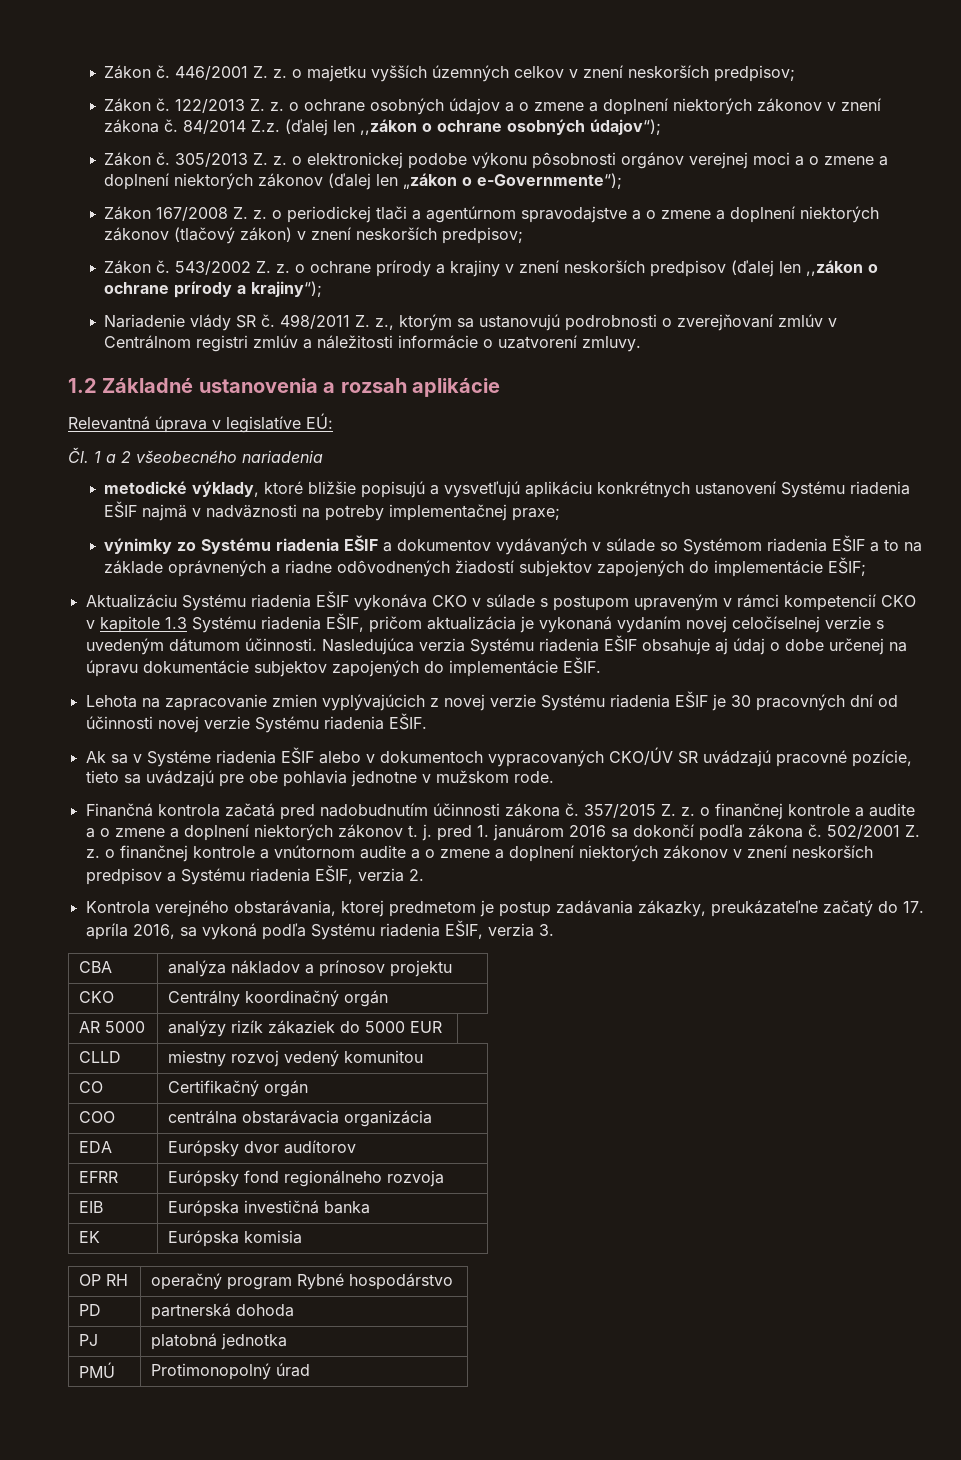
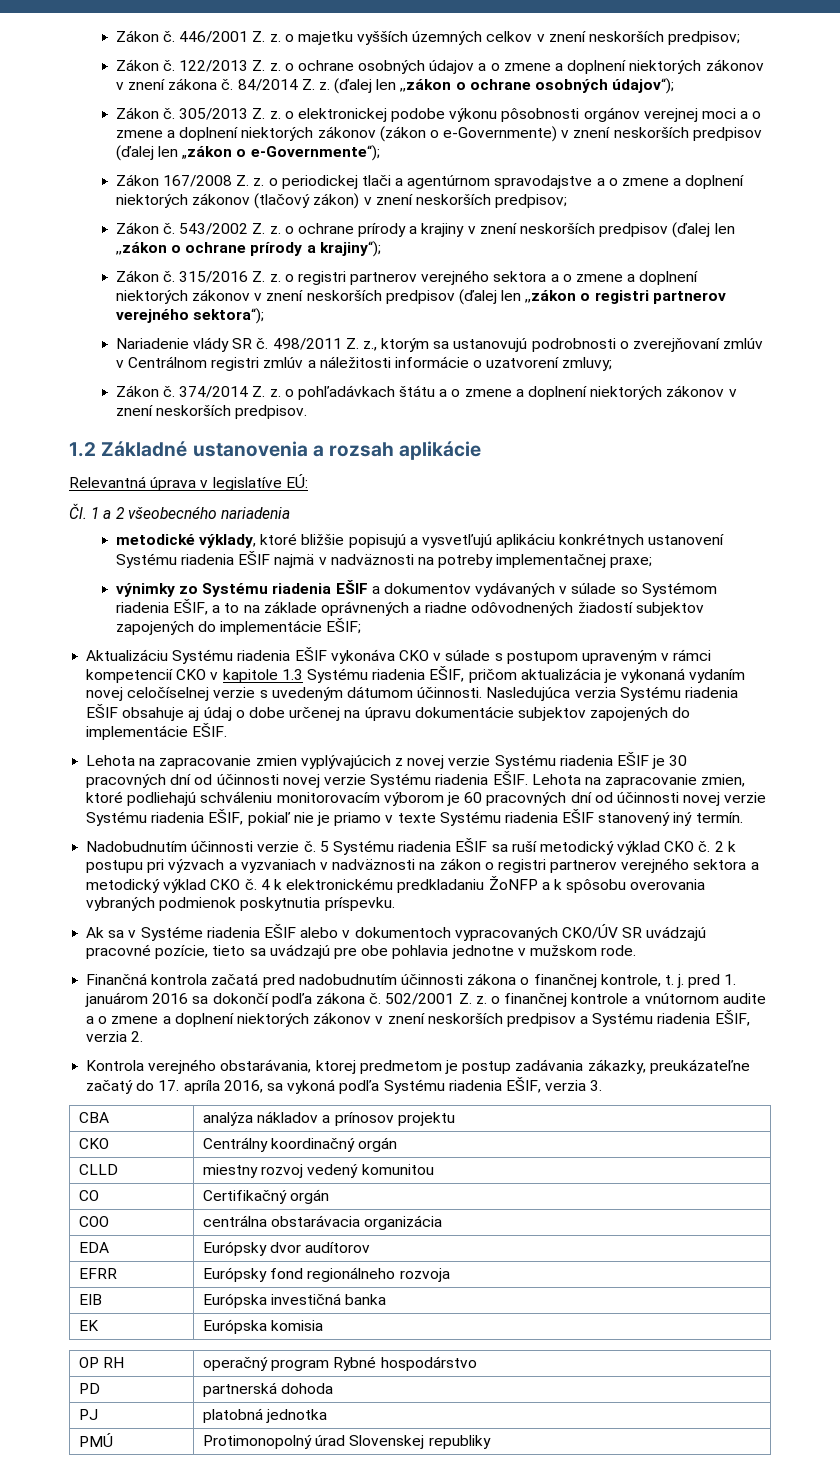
[251,120,281,132] Z.z. -> [301,79,330,90] Z. z.
(324, 180) none -> [379,126,762,142] (zákon o e-Governmente) v znení neskorších predpisov
(323, 289) none -> [115,270,699,285] [115,289,726,305] [115,308,264,324] // Zákon č. 315/2016 Z. z. o registri partnerov verejného sektora a o zmene a doplnení niektorých zákonov v znení neskorších predpisov (ďalej len ,,zákon o registri partnerov verejného sektora“);
[582,336,642,352] zmluvy. -> [562,357,613,371] [115,385,737,400] [115,405,308,419] zmluvy; // Zákon č. 374/2014 Z. z. o pohľadávkach štátu a o zmene a doplnení niektorých zákonov v znení neskorších predpisov.
[832,535,866,552] EŠIF -> [172,599,208,615] EŠIF,
(427, 721) none -> [531,774,746,788] [86,791,767,806] [86,809,743,826] [86,838,736,855] [86,858,759,873] [86,876,706,893] [86,897,395,911] Lehota na zapracovanie zmien, ktoré podliehajú schváleniu monitorovacím výborom je 60 pracovných dní od účinnosti novej verzie Systému riadenia EŠIF, pokiaľ nie je priamo v texte Systému riadenia EŠIF stanovený iný termín. // Nadobudnutím účinnosti verzie č. 5 Systému riadenia EŠIF sa ruší metodický výklad CKO č. 2 k postupu pri výzvach a vyzvaniach v nadväznosti na zákon o registri partnerov verejného sektora a metodický výklad CKO č. 4 k elektronickému predkladaniu ŽoNFP a k spôsobu overovania vybraných podmienok poskytnutia príspevku.
[564,803,915,820] [85,824,403,841] č. 357/2015 Z. z. o finančnej kontrole a audite a o zmene a doplnení niektorých zákonov -> [520,974,661,988] o finančnej kontrole,
[79,1021,146,1033] [168,1020,443,1037] // AR 5000 | analýzy rizík zákaziek do 5000 EUR -> (398, 1144) none
(311, 1370) none -> [349,1435,491,1449] Slovenskej republiky

